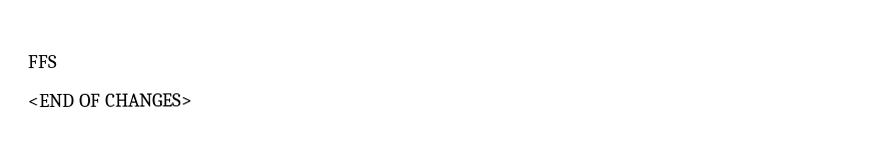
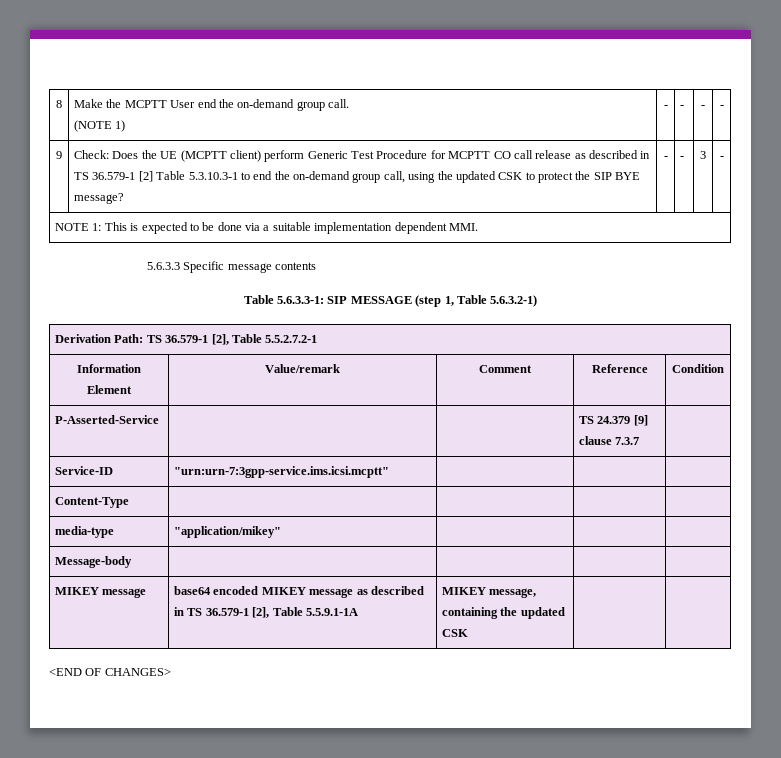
[27,54,57,69] FFS -> [56,100,62,108] [74,99,350,111] [74,120,126,132] [663,105,668,108] [680,105,685,108] [701,105,705,108] [719,105,724,108] [56,151,62,159] [74,150,651,162] [74,171,641,183] [74,193,125,204] [663,156,668,159] [680,156,685,159] [700,151,706,159] [719,156,724,159] [55,222,478,234] [147,261,317,273] [243,295,538,307] [55,334,318,345] [77,364,141,373] [87,385,132,394] [265,364,340,373] [479,365,532,373] [591,364,648,373] [672,364,724,373] [55,415,160,424] [579,415,648,426] [579,436,640,445] [55,466,114,475] [174,466,390,478] [55,497,130,508] [55,526,115,538] [174,526,282,538] [55,556,133,568] [55,587,147,598] [174,586,424,598] [174,607,358,618] [442,587,537,598] [442,607,565,619] [442,629,469,637] 8 | Make the MCPTT User end the on-demand group call. // (NOTE 1) | - | - | - | - // 9 | Check: Does the UE (MCPTT client) perform Generic Test Procedure for MCPTT CO call release as described in TS 36.579-1 [2] Table 5.3.10.3-1 to end the on-demand group call, using the updated CSK to protect the SIP BYE message? | - | - | 3 | - // NOTE 1: This is expected to be done via a suitable implementation dependent MMI. // 5.6.3.3 Specific message contents // Table 5.6.3.3-1: SIP MESSAGE (step 1, Table 5.6.3.2-1) // Derivation Path: TS 36.579-1 [2], Table 5.5.2.7.2-1 // Information Element | Value/remark | Comment | Reference | Condition // P-Asserted-Service | | | TS 24.379 [9] clause 7.3.7 | // Service-ID | "urn:urn-7:3gpp-service.ims.icsi.mcptt" | | | // Content-Type | | | | // media-type | "application/mikey" | | | // Message-body | | | | // MIKEY message | base64 encoded MIKEY message as described in TS 36.579-1 [2], Table 5.5.9.1-1A | MIKEY message, containing the updated CSK | |

